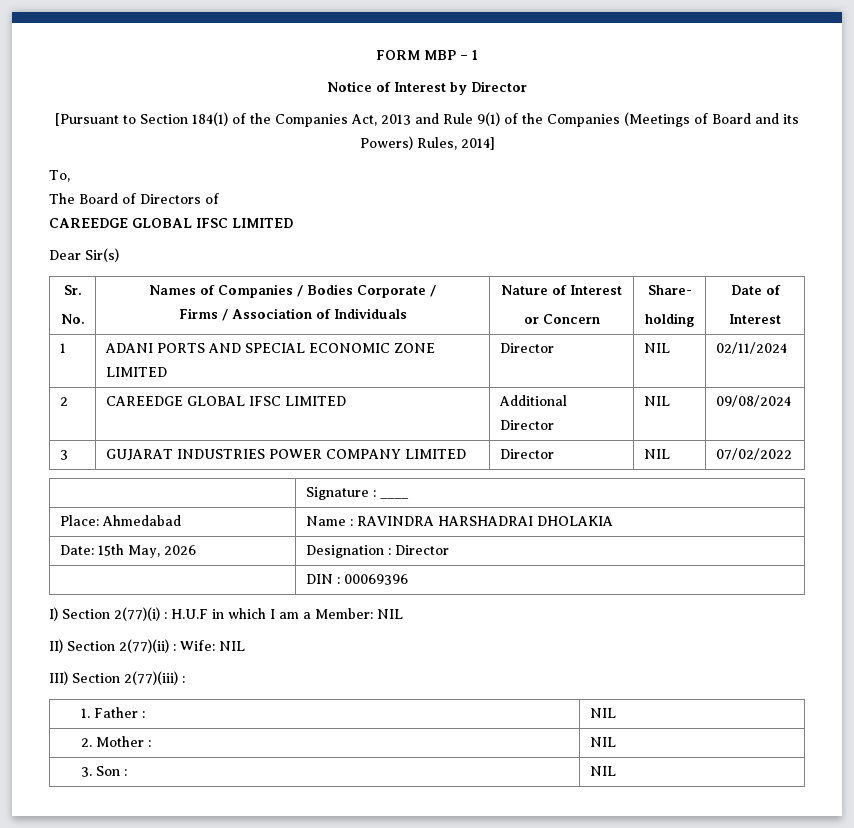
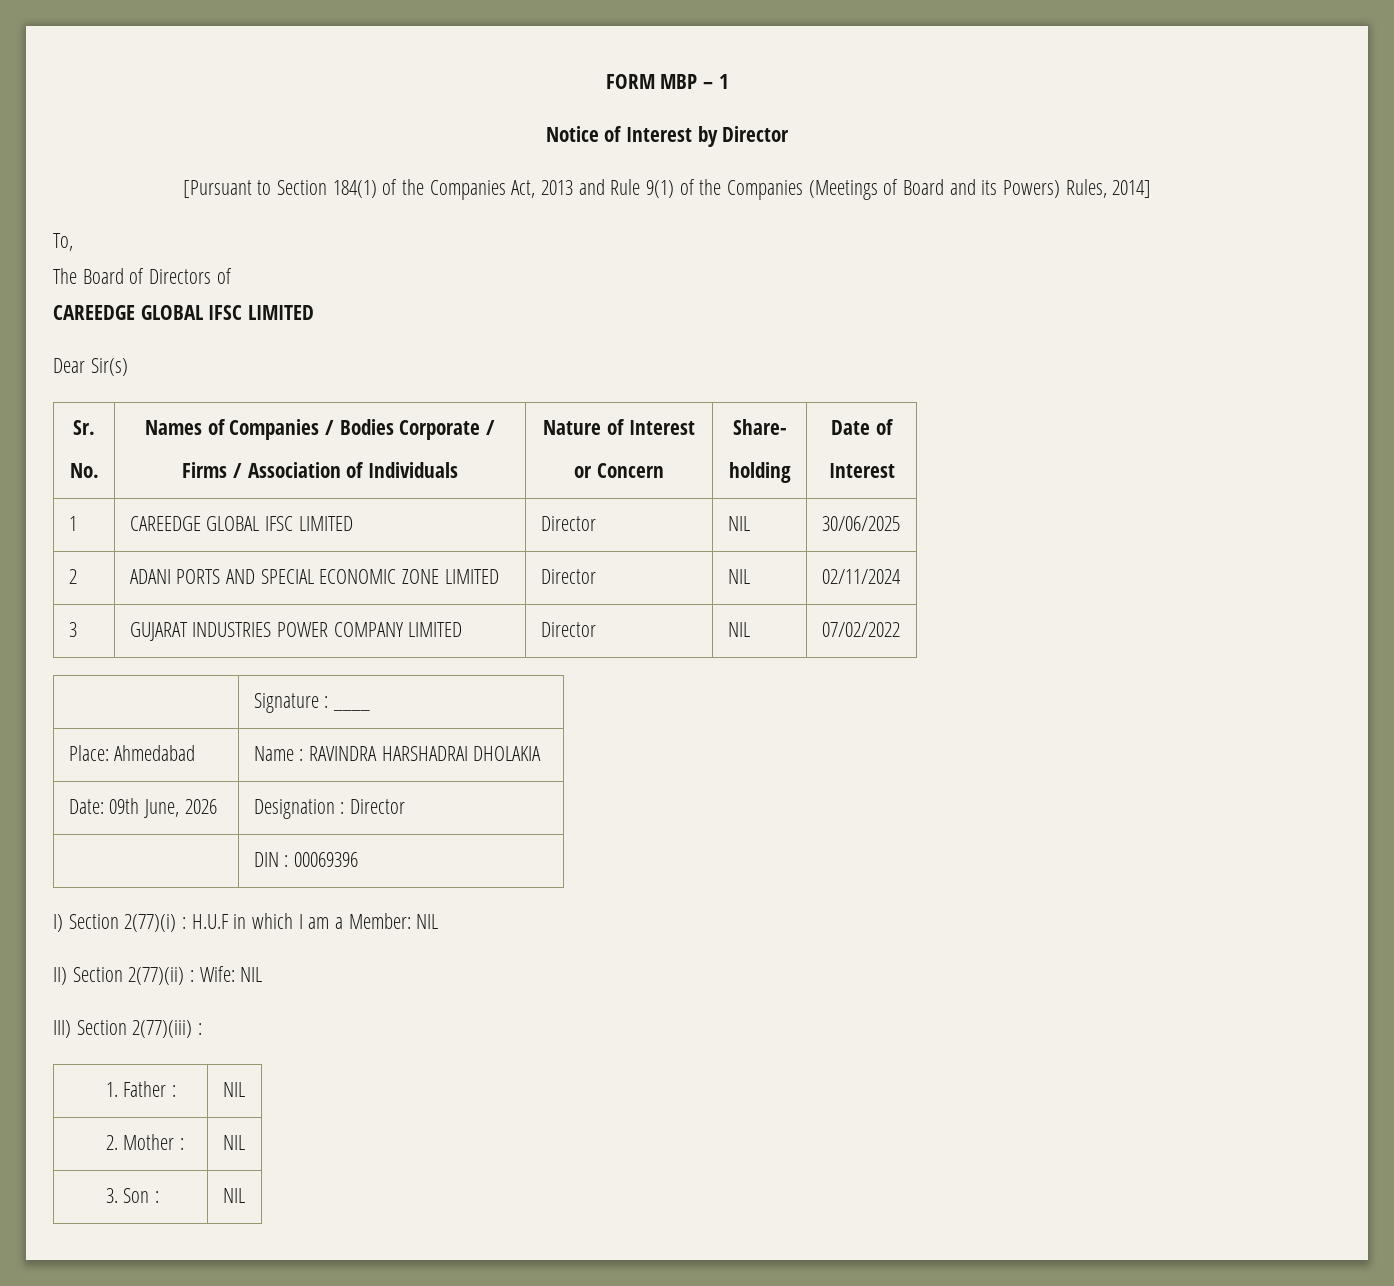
(66, 348) none -> [129,516,353,531] [540,516,596,531] [727,516,750,531] [821,516,900,531] [68,569,77,584] | CAREEDGE GLOBAL IFSC LIMITED | Director | NIL | 30/06/2025 // 2
[59,397,68,406] [105,396,346,406] [498,395,567,406] [499,420,554,430] [643,396,670,406] [715,395,791,407] // 2 | CAREEDGE GLOBAL IFSC LIMITED | Additional Director | NIL | 09/08/2024 -> (901, 576) none
[97,544,160,558] 15th May, -> [109,798,179,818] 09th June,

